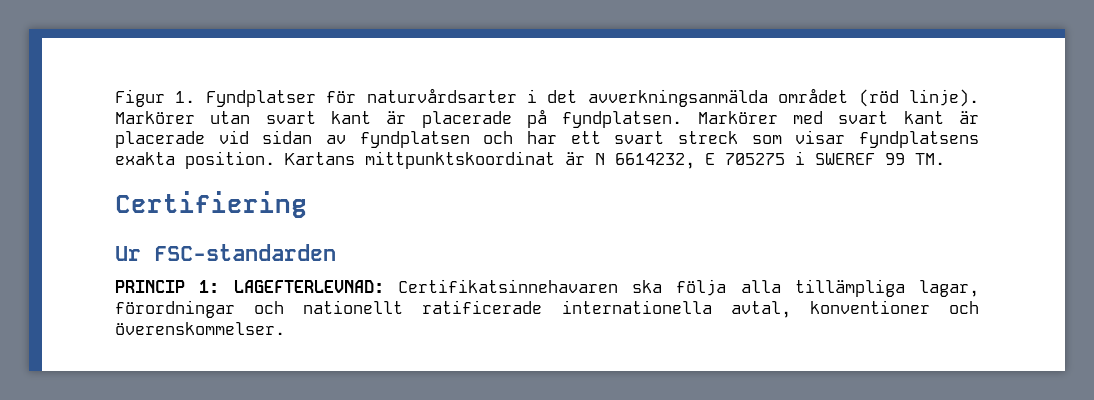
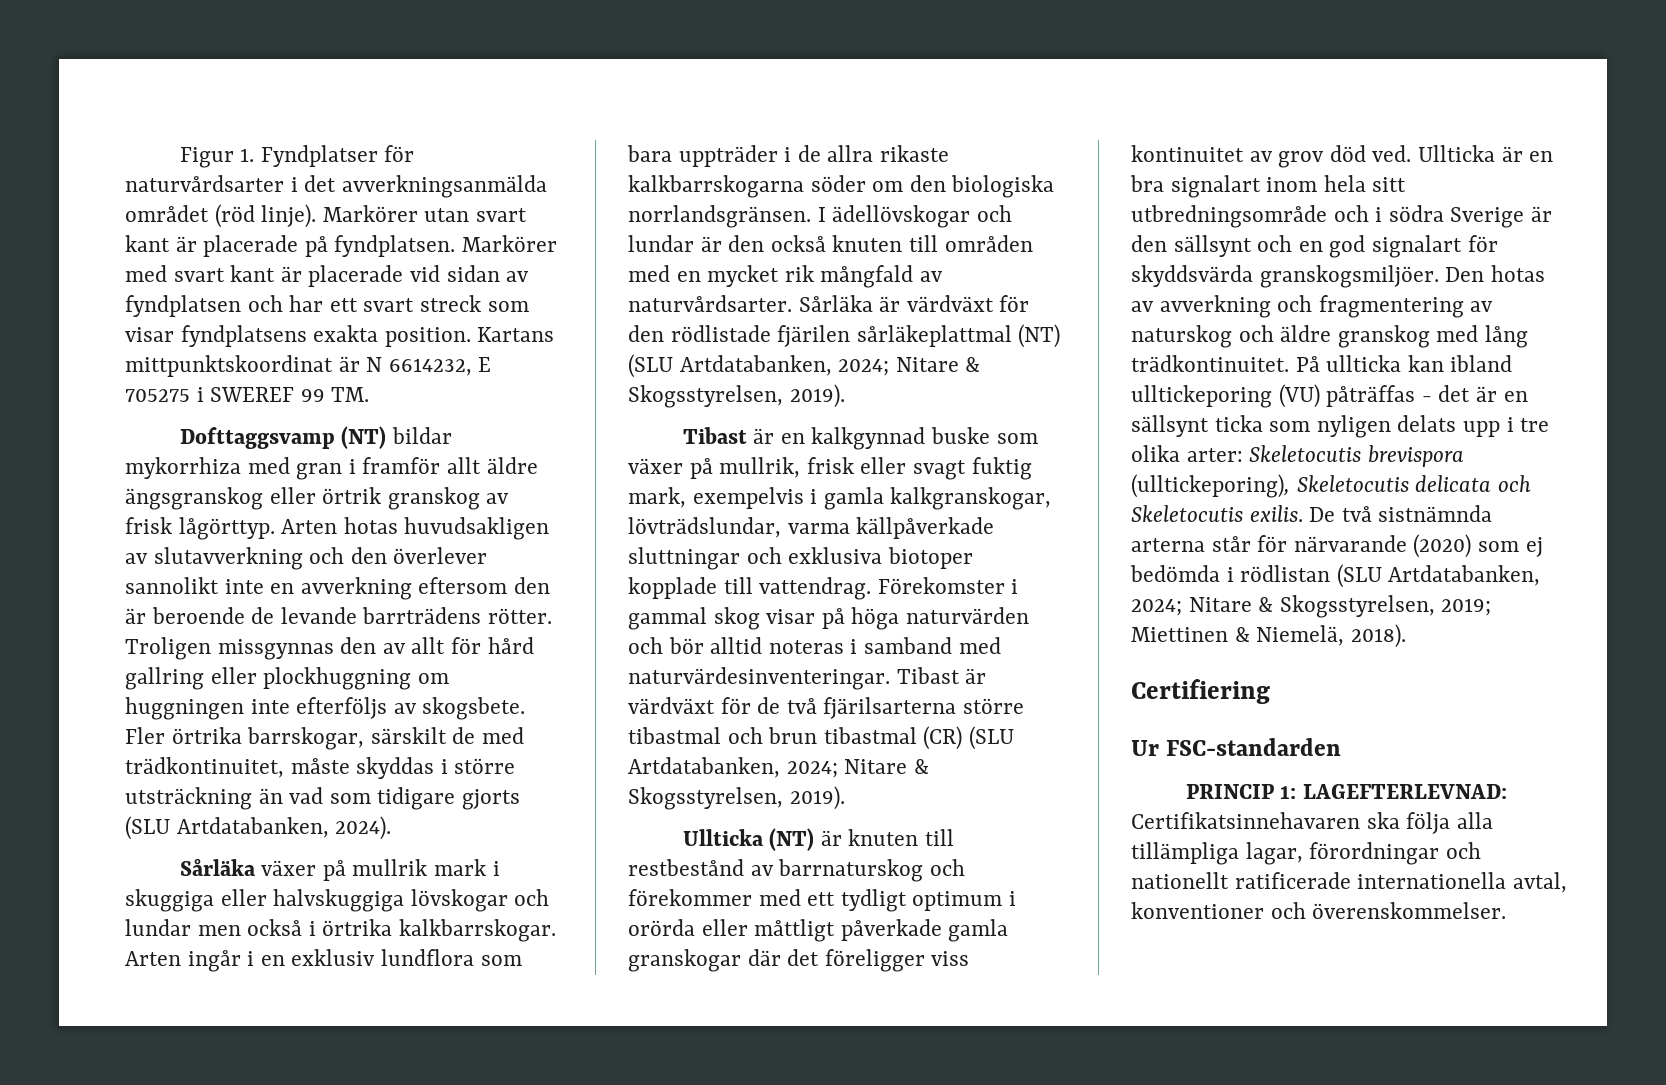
(945, 159) none -> [179,426,452,449] [125,457,538,480] [125,487,510,510] [125,517,550,540] [125,547,488,570] [125,577,551,600] [125,607,553,624] [125,637,534,660] [125,667,449,690] [125,697,526,720] [125,727,525,750] [125,757,516,779] [125,787,521,810] [125,816,392,840] [179,858,500,881] [125,889,550,912] [125,919,557,942] [125,949,522,972] [627,145,950,167] [628,175,1055,198] [628,205,1012,228] [628,235,1033,252] [628,265,944,288] [628,295,1030,312] [628,324,1061,348] [628,354,981,378] [628,384,845,408] [682,427,1038,450] [628,457,1032,480] [628,487,1052,510] [628,517,995,539] [628,547,973,570] [628,577,1019,600] [628,607,1030,630] [628,637,1001,654] [628,667,987,690] [628,697,1025,719] [628,726,1015,750] [628,757,929,778] [628,786,845,810] [682,828,954,851] [628,859,965,882] [628,889,1017,912] [628,919,1009,942] [628,949,970,972] [1131,145,1554,168] [1130,175,1407,198] [1131,205,1553,228] [1131,235,1498,258] [1131,265,1545,288] [1131,295,1494,318] [1131,325,1529,348] [1131,355,1513,372] [1131,384,1528,408] [1131,415,1550,438] [1131,445,1464,467] [1131,474,1531,498] [1131,505,1493,522] [1131,534,1543,558] [1130,564,1541,588] [1131,595,1492,618] [1131,624,1406,648] // Dofttaggsvamp (NT) bildar mykorrhiza med gran i framför allt äldre ängsgranskog eller örtrik granskog av frisk lågörttyp. Arten hotas huvudsakligen av slutavverkning och den överlever sannolikt inte en avverkning eftersom den är beroende de levande barrträdens rötter. Troligen missgynnas den av allt för hård gallring eller plockhuggning om huggningen inte efterföljs av skogsbete. Fler örtrika barrskogar, särskilt de med trädkontinuitet, måste skyddas i större utsträckning än vad som tidigare gjorts (SLU Artdatabanken, 2024). // Sårläka växer på mullrik mark i skuggiga eller halvskuggiga lövskogar och lundar men också i örtrika kalkbarrskogar. Arten ingår i en exklusiv lundflora som bara uppträder i de allra rikaste kalkbarrskogarna söder om den biologiska norrlandsgränsen. I ädellövskogar och lundar är den också knuten till områden med en mycket rik mångfald av naturvårdsarter. Sårläka är värdväxt för den rödlistade fjärilen sårläkeplattmal (NT) (SLU Artdatabanken, 2024; Nitare & Skogsstyrelsen, 2019). // Tibast är en kalkgynnad buske som växer på mullrik, frisk eller svagt fuktig mark, exempelvis i gamla kalkgranskogar, lövträdslundar, varma källpåverkade sluttningar och exklusiva biotoper kopplade till vattendrag. Förekomster i gammal skog visar på höga naturvärden och bör alltid noteras i samband med naturvärdesinventeringar. Tibast är värdväxt för de två fjärilsarterna större tibastmal och brun tibastmal (CR) (SLU Artdatabanken, 2024; Nitare & Skogsstyrelsen, 2019). // Ullticka (NT) är knuten till restbestånd av barrnaturskog och förekommer med ett tydligt optimum i orörda eller måttligt påverkade gamla granskogar där det föreligger viss kontinuitet av grov död ved. Ullticka är en bra signalart inom hela sitt utbredningsområde och i södra Sverige är den sällsynt och en god signalart för skyddsvärda granskogsmiljöer. Den hotas av avverkning och fragmentering av naturskog och äldre granskog med lång trädkontinuitet. På ullticka kan ibland ulltickeporing (VU) påträffas - det är en sällsynt ticka som nyligen delats upp i tre olika arter: Skeletocutis brevispora (ulltickeporing), Skeletocutis delicata och Skeletocutis exilis. De två sistnämnda arterna står för närvarande (2020) som ej bedömda i rödlistan (SLU Artdatabanken, 2024; Nitare & Skogsstyrelsen, 2019; Miettinen & Niemelä, 2018).

